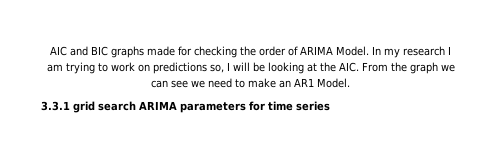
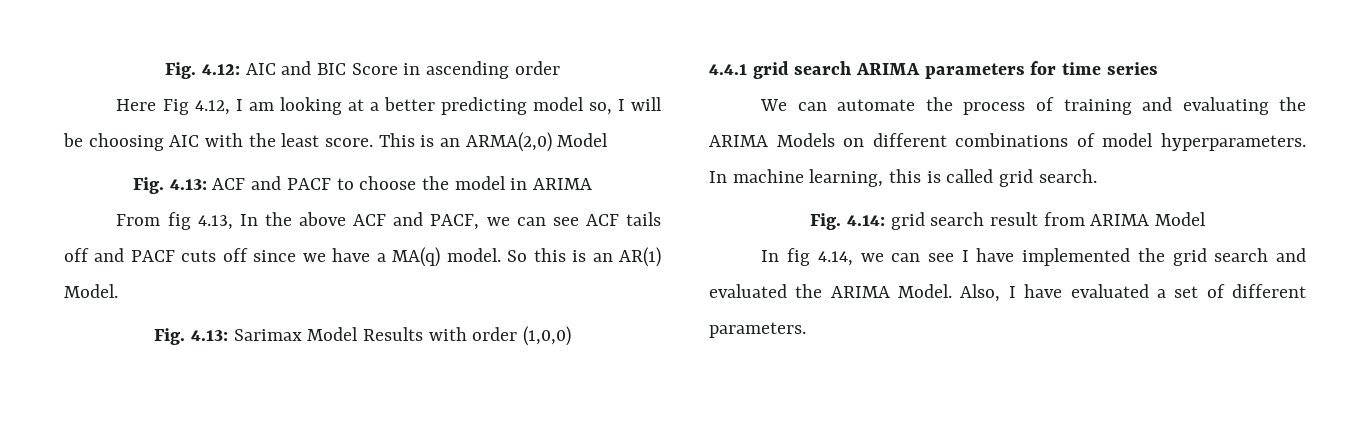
(50, 51) none -> [165,62,240,79] Fig. 4.12:
[111,46,451,58] [46,62,455,74] [151,78,350,88] [41,101,70,111] graphs made for checking the order of ARIMA Model. In my research I am trying to work on predictions so, I will be looking at the AIC. From the graph we can see we need to make an AR1 Model. // 3.3.1 -> [351,61,560,79] [116,97,663,115] [63,132,609,152] [133,176,592,194] [116,212,661,230] [64,247,661,267] [64,284,118,298] [154,326,571,346] [709,64,747,75] Score in ascending order // Here Fig 4.12, I am looking at a better predicting model so, I will be choosing AIC with the least score. This is an ARMA(2,0) Model // Fig. 4.13: ACF and PACF to choose the model in ARIMA // From fig 4.13, In the above ACF and PACF, we can see ACF tails off and PACF cuts off since we have a MA(q) model. So this is an AR(1) Model. // Fig. 4.13: Sarimax Model Results with order (1,0,0) // 4.4.1
(330, 106) none -> [760,97,1306,115] [709,133,1306,151] [709,169,1097,187] [810,212,1206,230] [761,248,1306,266] [709,284,1306,302] [709,322,806,338] // We can automate the process of training and evaluating the ARIMA Models on different combinations of model hyperparameters. In machine learning, this is called grid search. // Fig. 4.14: grid search result from ARIMA Model // In fig 4.14, we can see I have implemented the grid search and evaluated the ARIMA Model. Also, I have evaluated a set of different parameters.

